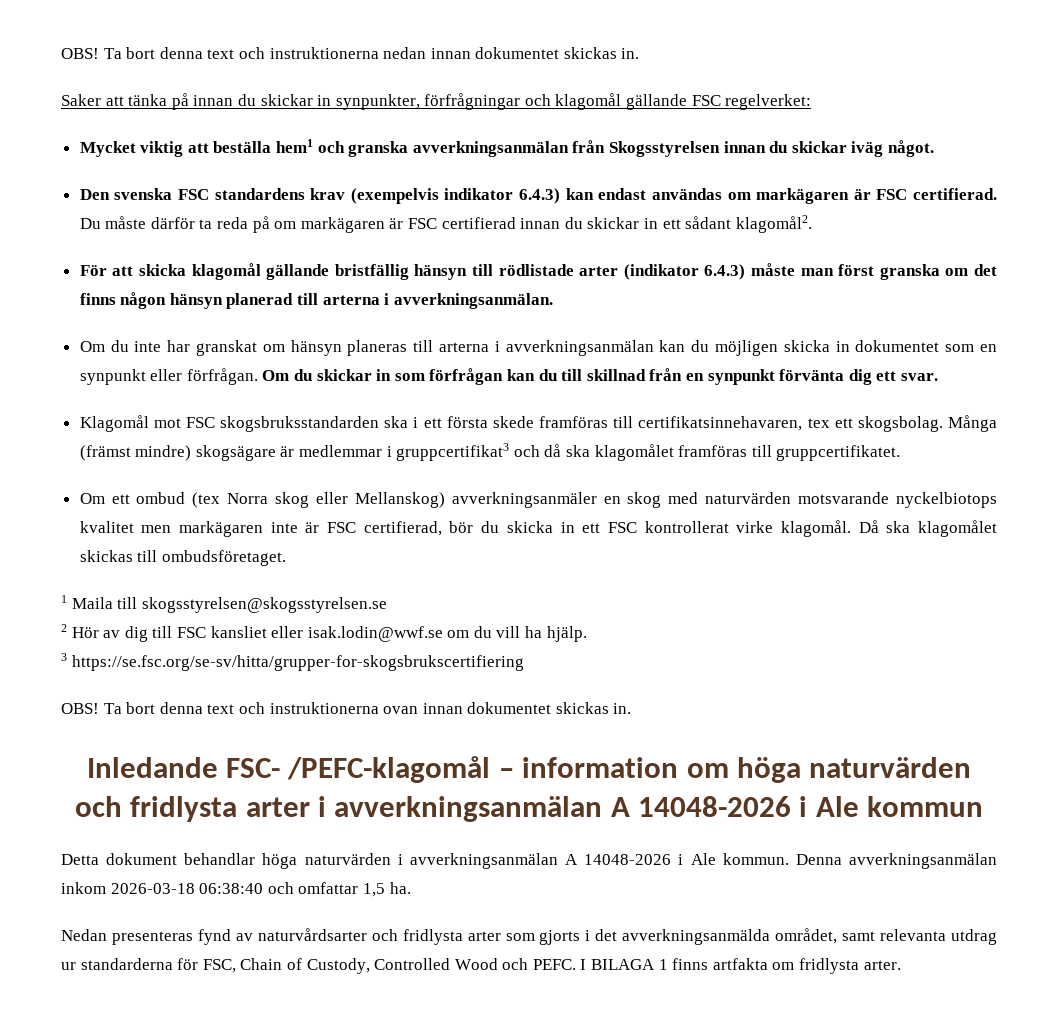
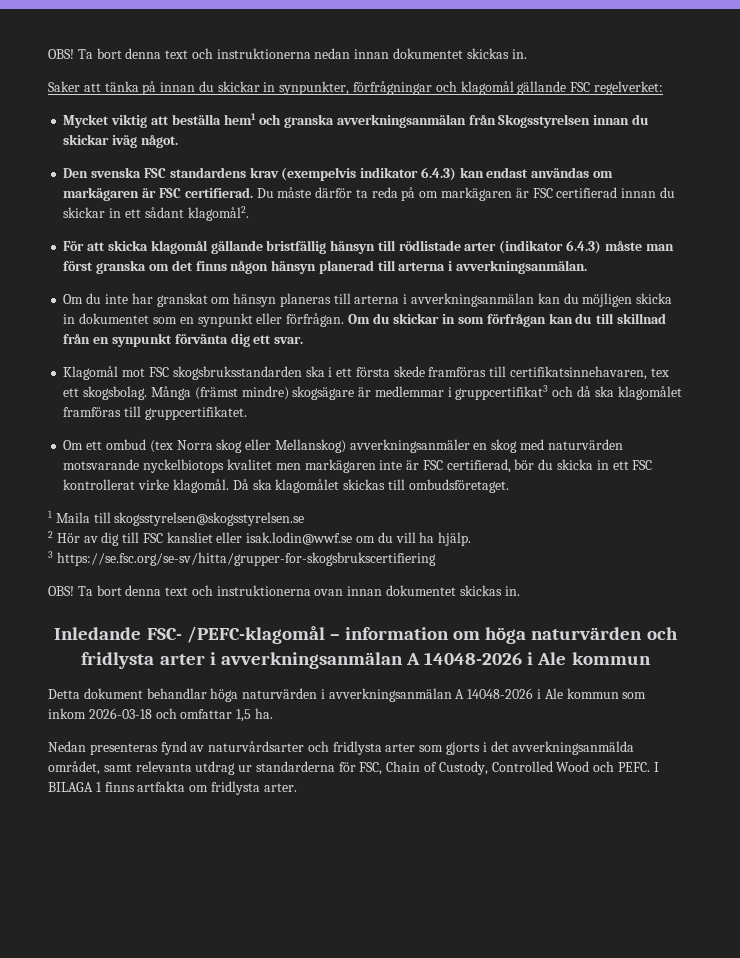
[722,853,998,869] kommun. Denna avverkningsanmälan -> [566,688,647,699] kommun som
[199,883,264,894] 06:38:40 -> (152, 713) none

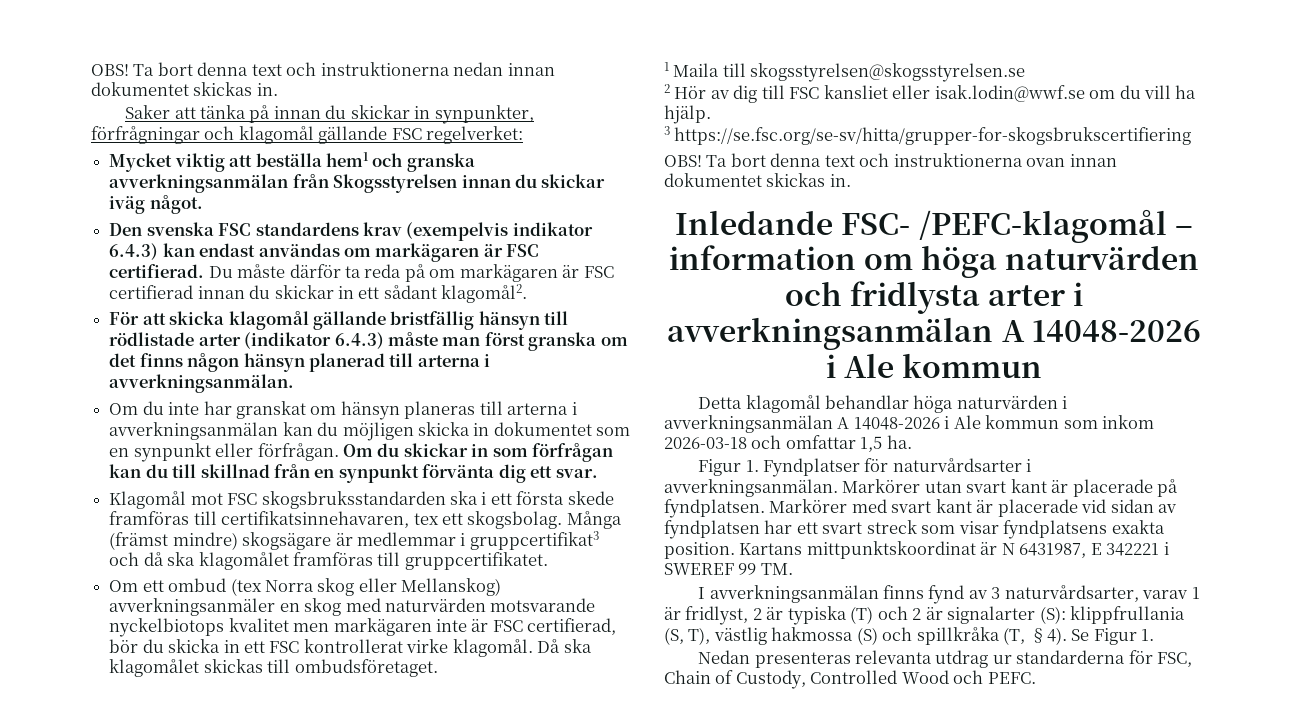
[83,688,143,699] dokument -> [745,395,821,413] klagomål
[48,741,635,755] [48,761,132,775] Nedan presenteras fynd av naturvårdsarter och fridlysta arter som gjorts i det avverkningsanmälda området, samt -> [698,458,1032,477] [664,479,1179,497] [664,499,1177,518] [664,520,1165,539] [664,541,1169,559] [664,563,793,575] [698,585,1200,604] [664,606,1186,625] [664,627,1155,645] [698,650,851,668] Figur 1. Fyndplatser för naturvårdsarter i avverkningsanmälan. Markörer utan svart kant är placerade på fyndplatsen. Markörer med svart kant är placerade vid sidan av fyndplatsen har ett svart streck som visar fyndplatsens exakta position. Kartans mittpunktskoordinat är N 6431987, E 342221 i SWEREF 99 TM. // I avverkningsanmälan finns fynd av 3 naturvårdsarter, varav 1 är fridlyst, 2 är typiska (T) och 2 är signalarter (S): klippfrullania (S, T), västlig hakmossa (S) och spillkråka (T, §4). Se Figur 1. // Nedan presenteras
[653,762,659,772] [48,781,297,795] I BILAGA 1 finns artfakta om fridlysta arter. -> (1036, 678) none

